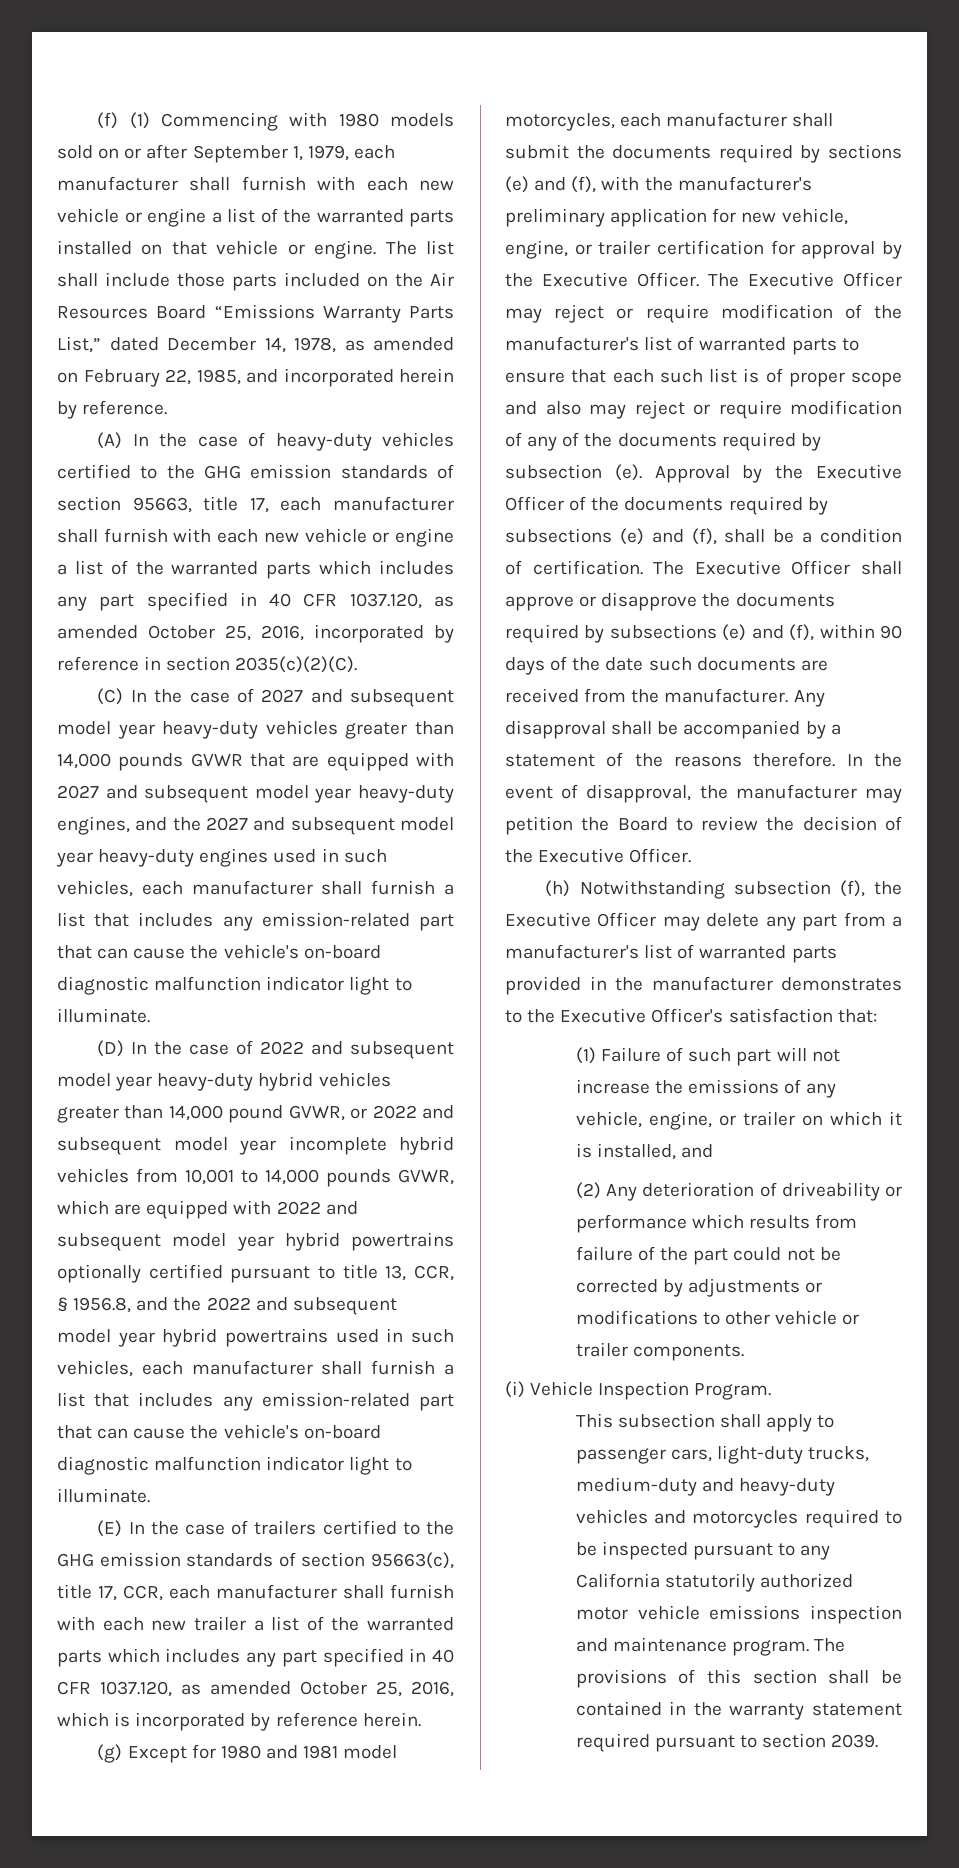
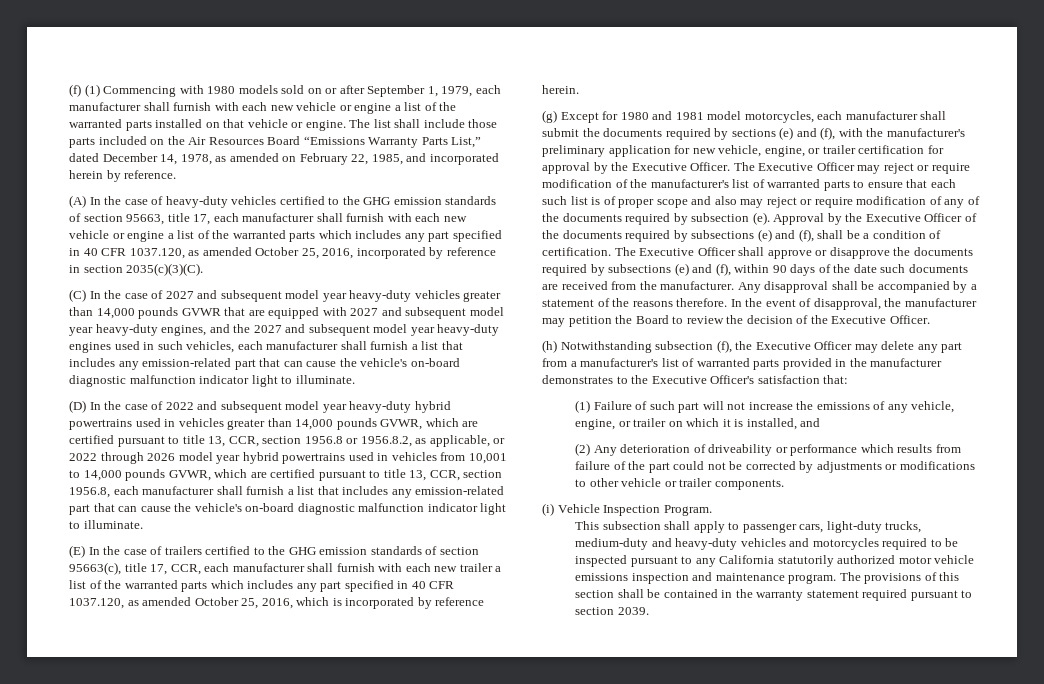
[235,656,358,673] 2035(c)(2)(C). -> [126,263,204,276] 2035(c)(3)(C).
[318,1072,391,1087] [57,1105,454,1123] [57,1136,454,1155] vehicles greater than 14,000 pound GVWR, or 2022 and subsequent model year incomplete hybrid -> [69,418,479,430] [69,435,506,447] [69,452,389,464] powertrains used in vehicles greater than 14,000 pounds GVWR, which are certified pursuant to title 13, CCR, section 1956.8 or 1956.8.2, as applicable, or 2022 through 2026 model year hybrid powertrains used in
[146,1200,358,1219] [57,1232,454,1251] [57,1264,455,1283] [57,1297,397,1315] [57,1328,455,1347] [57,1360,133,1377] equipped with 2022 and subsequent model year hybrid powertrains optionally certified pursuant to title 13, CCR, § 1956.8, and the 2022 and subsequent model year hybrid powertrains used in such vehicles, -> [270,469,503,481] [69,487,110,498] certified pursuant to title 13, CCR, section 1956.8,

